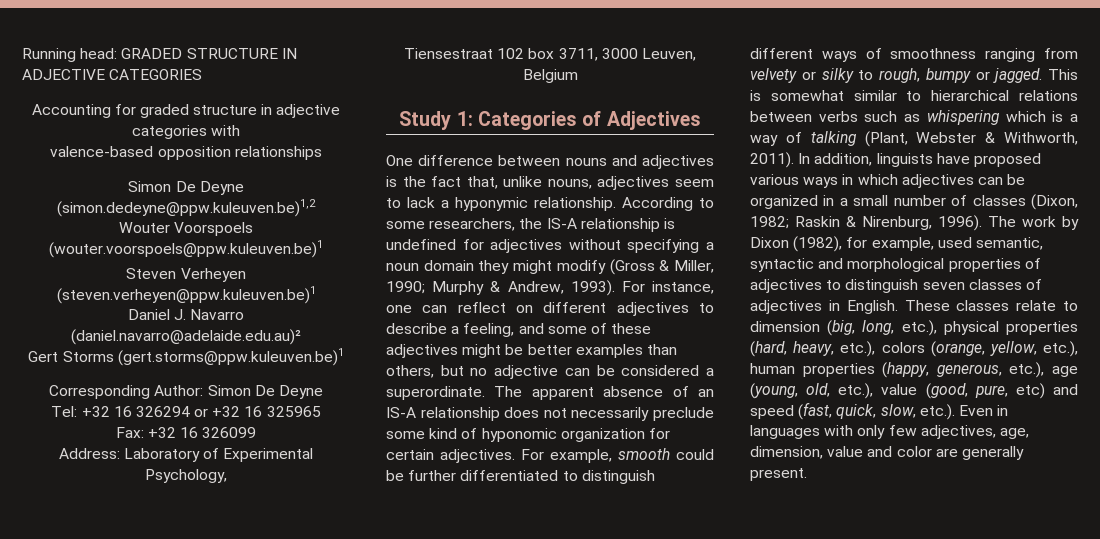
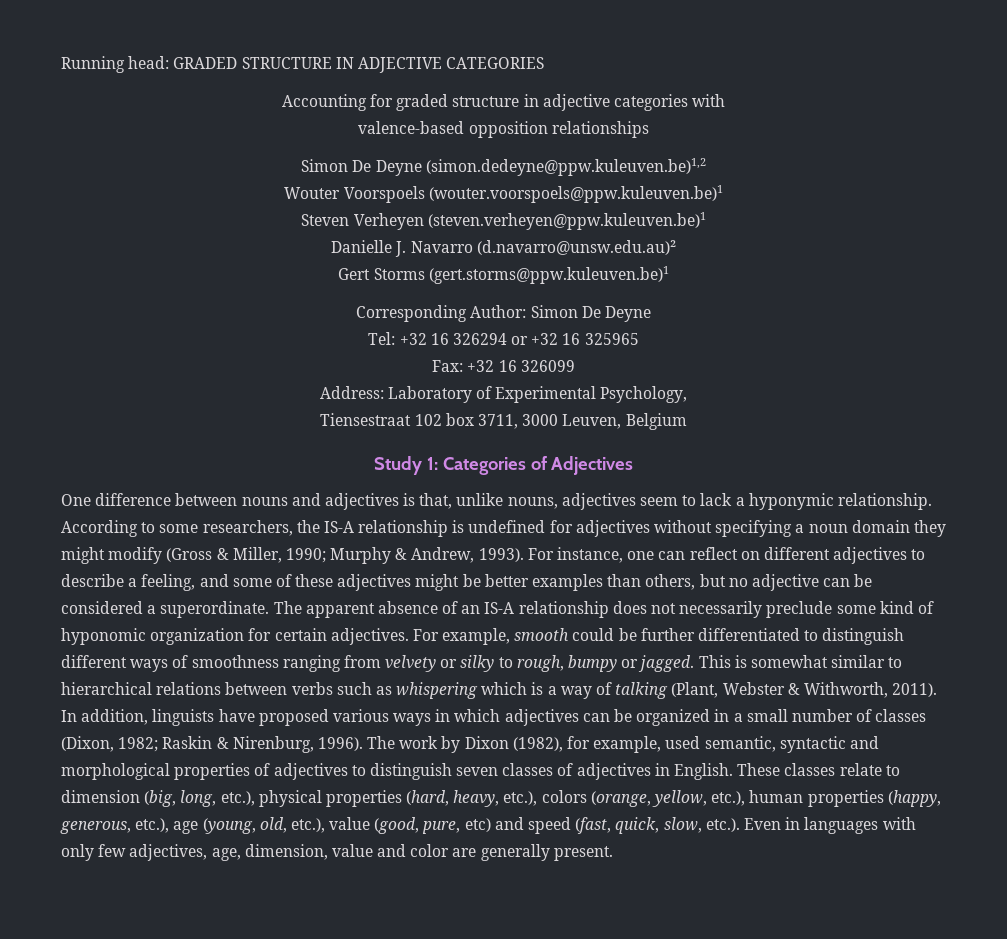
[127,309,170,320] Daniel -> [331,240,393,253] Danielle
[71,329,301,345] (daniel.navarro@adelaide.edu.au)² -> [476,240,676,255] (d.navarro@unsw.edu.au)²
[402,176,462,187] the fact -> (416, 499) none

